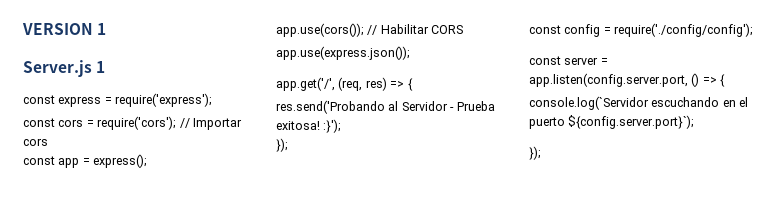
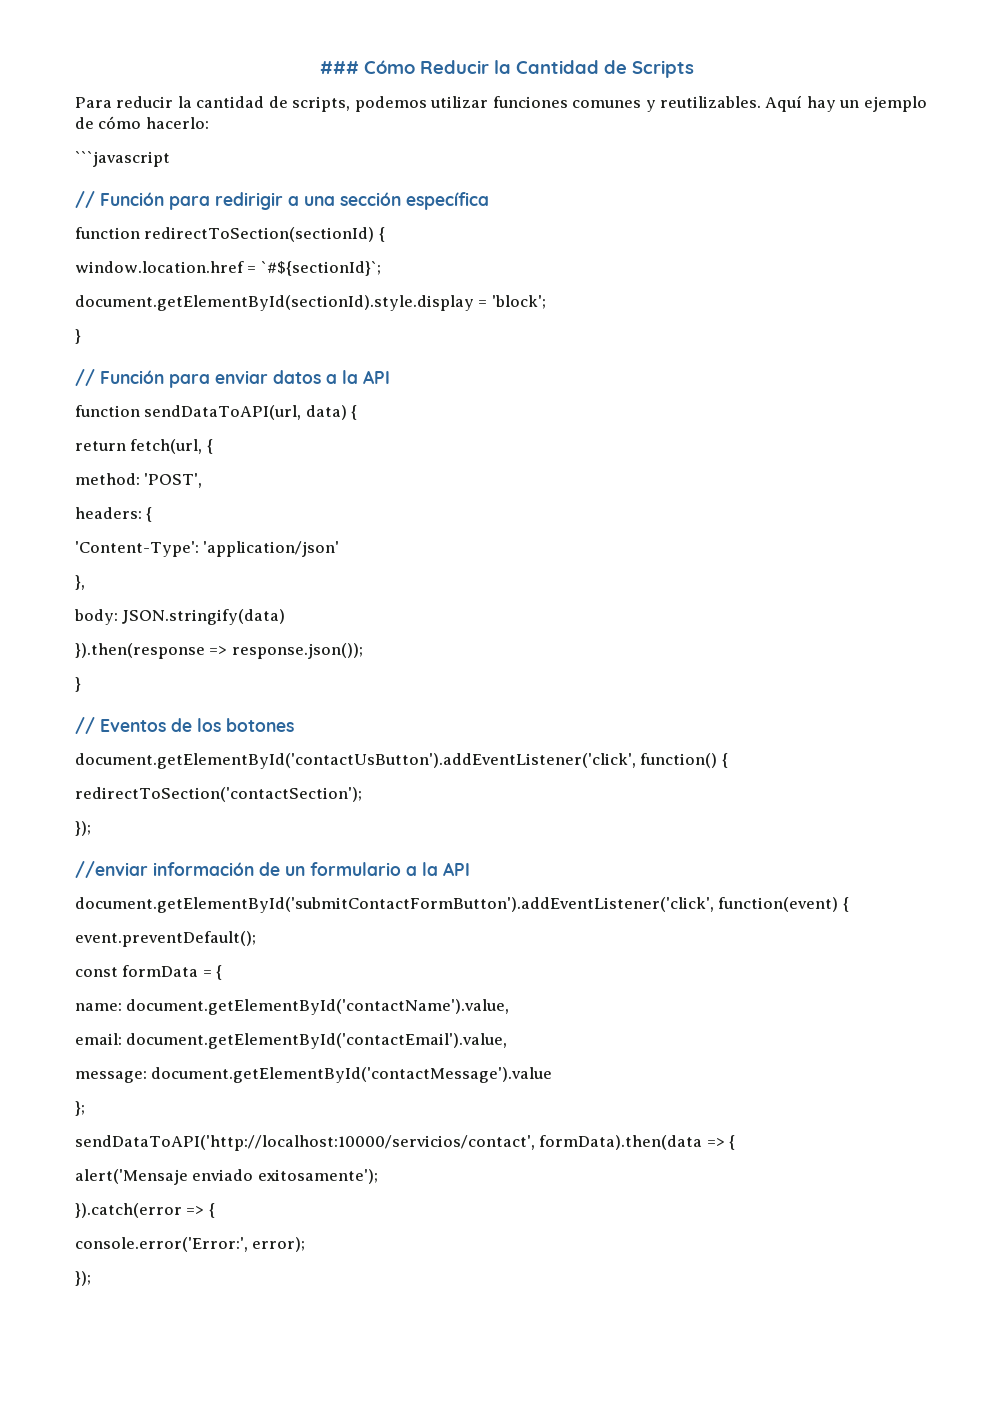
[22,23,107,35] [23,60,106,77] [23,93,213,107] [23,116,242,130] [23,138,48,146] [23,154,148,168] [276,23,464,37] [276,46,410,60] [276,77,413,91] [276,100,495,114] [276,119,342,133] [276,138,288,152] [529,23,754,37] [529,56,608,65] [529,73,726,87] [529,96,749,110] [529,115,695,129] VERSION 1 // Server.js 1 // const express = require('express'); // const cors = require('cors'); // Importar cors // const app = express(); // app.use(cors()); // Habilitar CORS // app.use(express.json()); // app.get('/', (req, res) => { // res.send('Probando al Servidor - Prueba exitosa! :}'); // }); // const config = require('./config/config'); // const server = app.listen(config.server.port, () => { // console.log(`Servidor escuchando en el puerto ${config.server.port}`); -> [319,60,694,78] [75,95,927,112] [75,116,209,129] [75,151,170,167] [75,191,489,210] [75,227,385,242] [75,261,381,276] [75,295,546,311] [75,329,81,344] [75,369,390,388] [75,405,358,420] [75,439,213,454] [75,473,203,488] [75,507,153,522] [75,541,340,557] [75,575,85,590] [74,609,286,625] [75,643,363,659] [75,677,81,692] [75,717,294,734] [75,753,728,769] [75,787,362,802] [75,821,91,836] [75,861,470,878] [75,897,849,913] [75,931,256,947] [75,965,223,980] [75,999,510,1015] [75,1033,508,1049] [75,1067,553,1083] [75,1101,85,1116] [75,1135,736,1151] [75,1169,378,1185] [75,1203,215,1218] [75,1237,306,1252] ### Cómo Reducir la Cantidad de Scripts // Para reducir la cantidad de scripts, podemos utilizar funciones comunes y reutilizables. Aquí hay un ejemplo de cómo hacerlo: // ```javascript // // Función para redirigir a una sección específica // function redirectToSection(sectionId) { // window.location.href = `#${sectionId}`; // document.getElementById(sectionId).style.display = 'block'; // } // // Función para enviar datos a la API // function sendDataToAPI(url, data) { // return fetch(url, { // method: 'POST', // headers: { // 'Content-Type': 'application/json' // }, // body: JSON.stringify(data) // }).then(response => response.json()); // } // // Eventos de los botones // document.getElementById('contactUsButton').addEventListener('click', function() { // redirectToSection('contactSection'); // }); // //enviar información de un formulario a la API // document.getElementById('submitContactFormButton').addEventListener('click', function(event) { // event.preventDefault(); // const formData = { // name: document.getElementById('contactName').value, // email: document.getElementById('contactEmail').value, // message: document.getElementById('contactMessage').value // }; // sendDataToAPI('http://localhost:10000/servicios/contact', formData).then(data => { // alert('Mensaje enviado exitosamente'); // }).catch(error => { // console.error('Error:', error);

